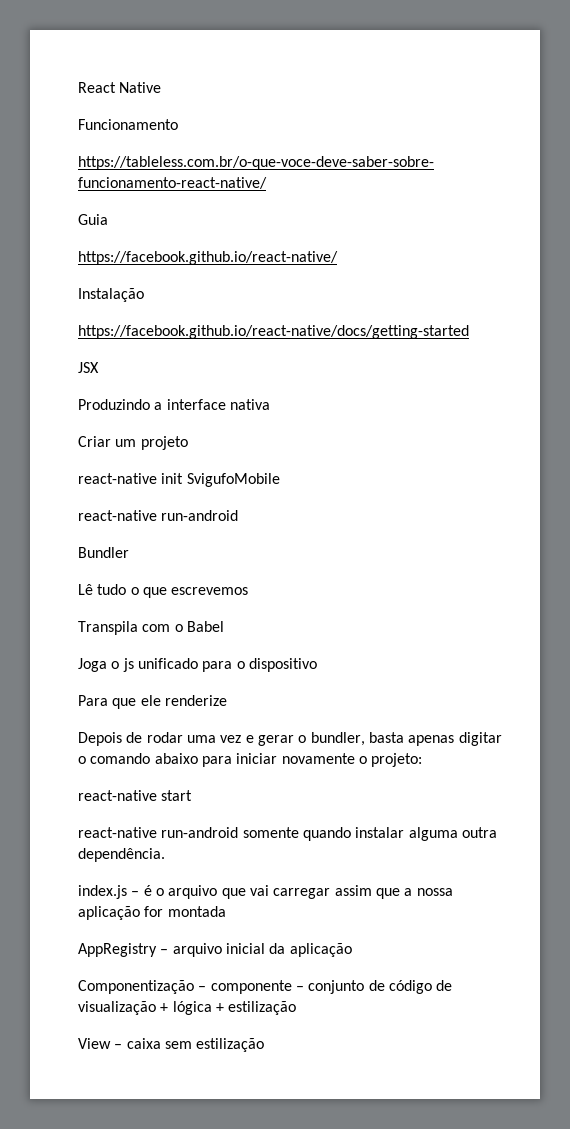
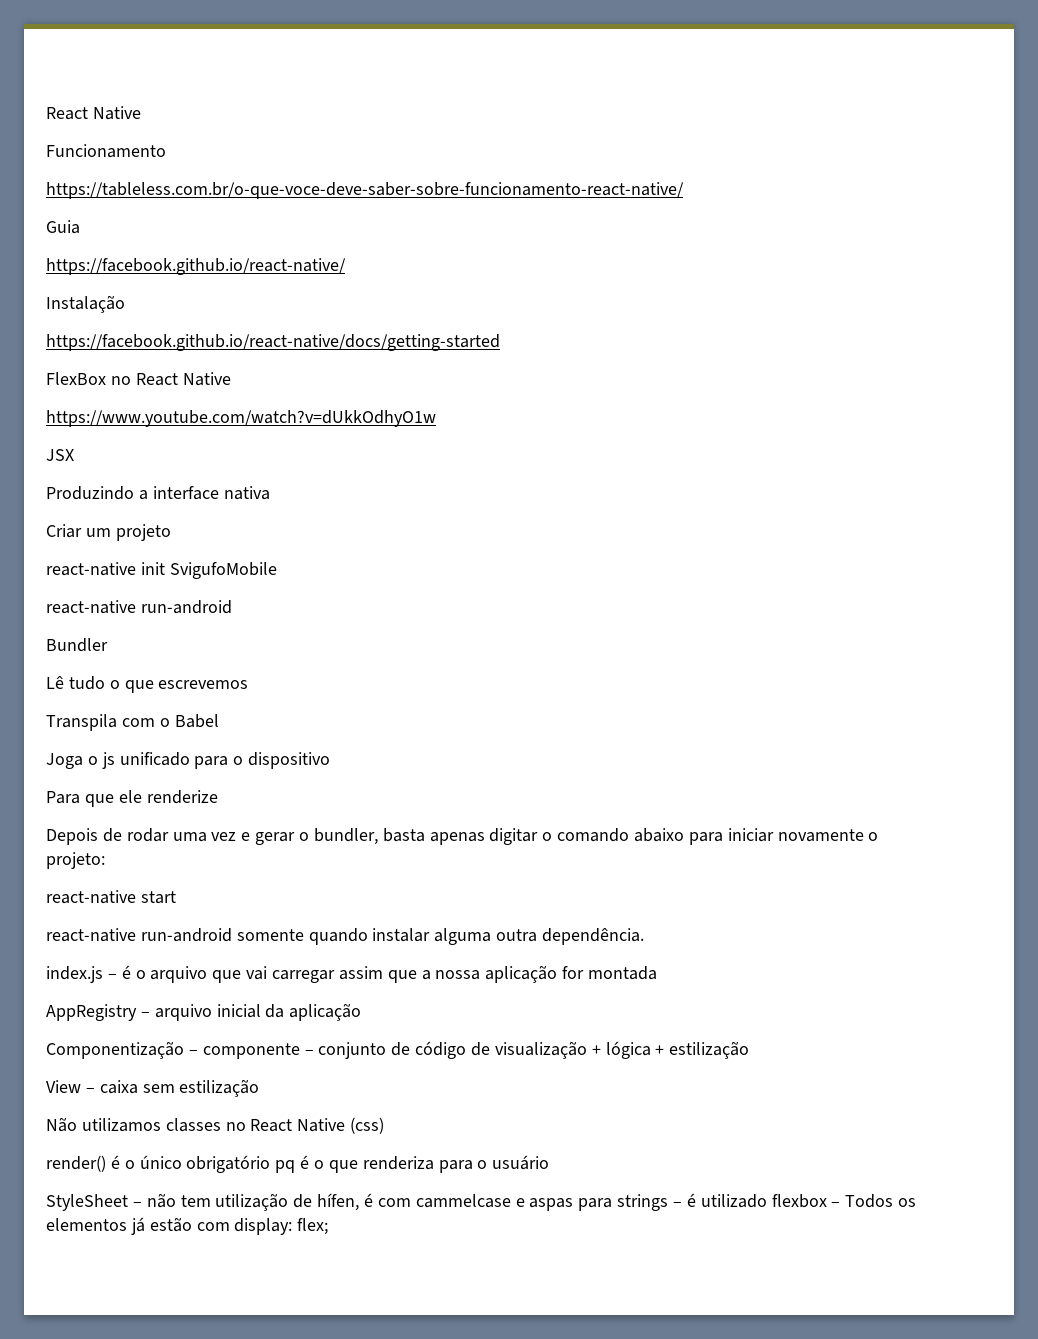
(469, 332) none -> [46,372,231,386] [46,410,436,427] // FlexBox no React Native // https://www.youtube.com/watch?v=dUkkOdhyO1w
(265, 1045) none -> [46,1117,385,1134] [46,1155,550,1173] [46,1193,917,1211] [46,1217,329,1235] // Não utilizamos classes no React Native (css) // render() é o único obrigatório pq é o que renderiza para o usuário // StyleSheet – não tem utilização de hífen, é com cammelcase e aspas para strings – é utilizado flexbox – Todos os elementos já estão com display: flex;

